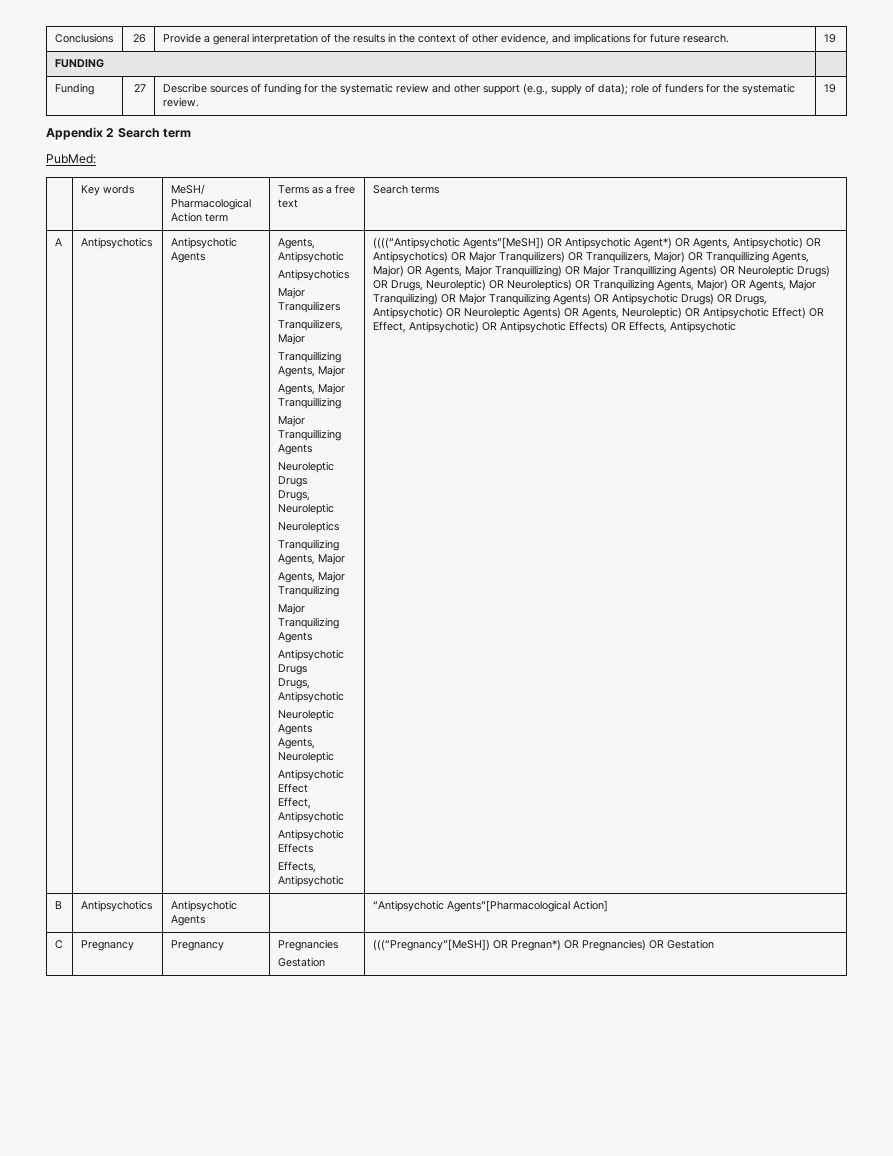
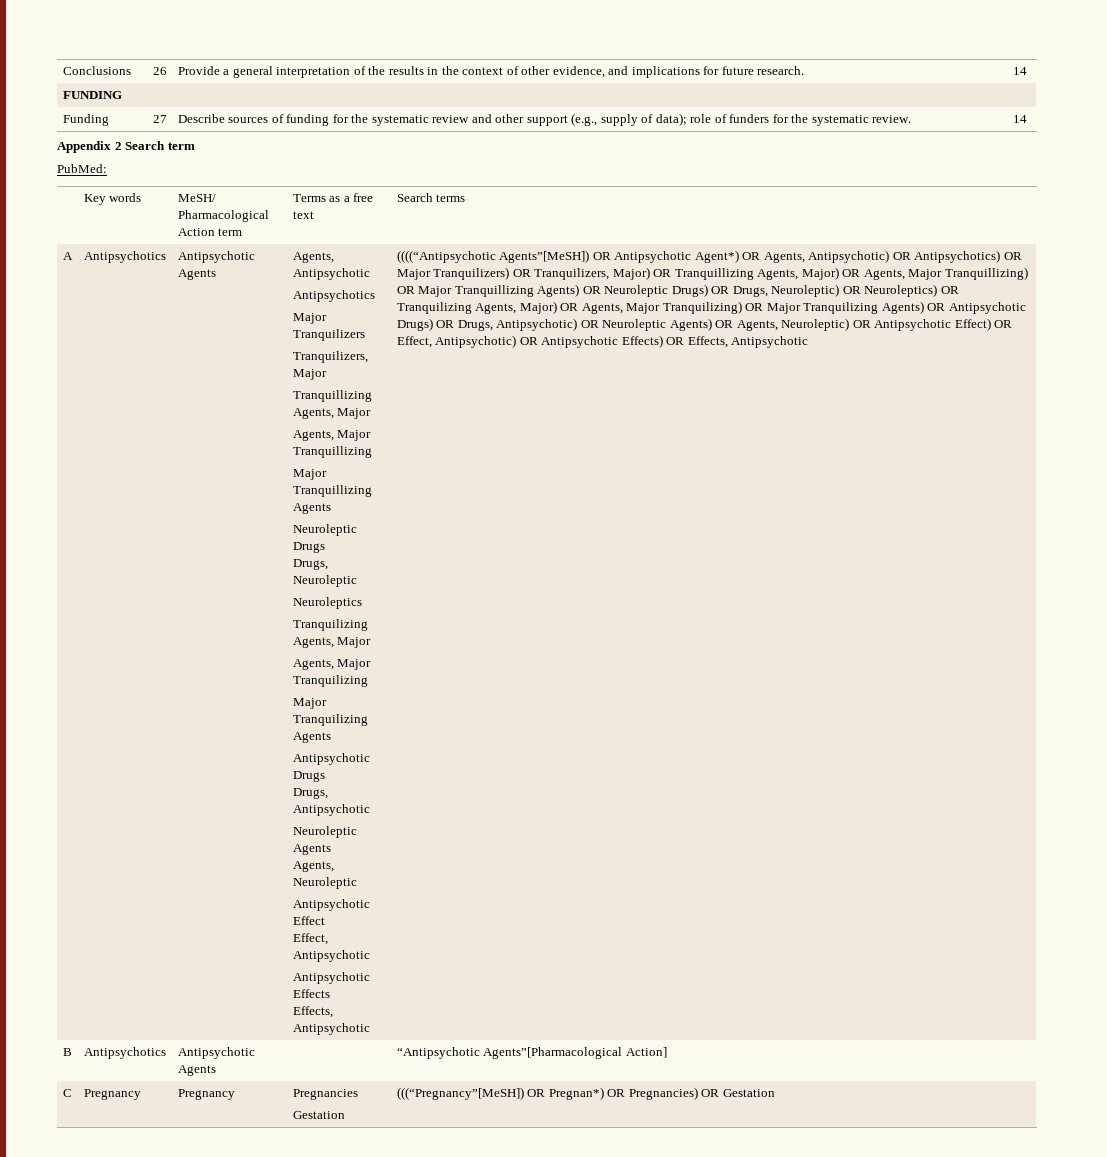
[823,34,836,43] 19 -> [1012,67,1027,75] 14
[823,84,836,93] 19 -> [1012,115,1027,123] 14

